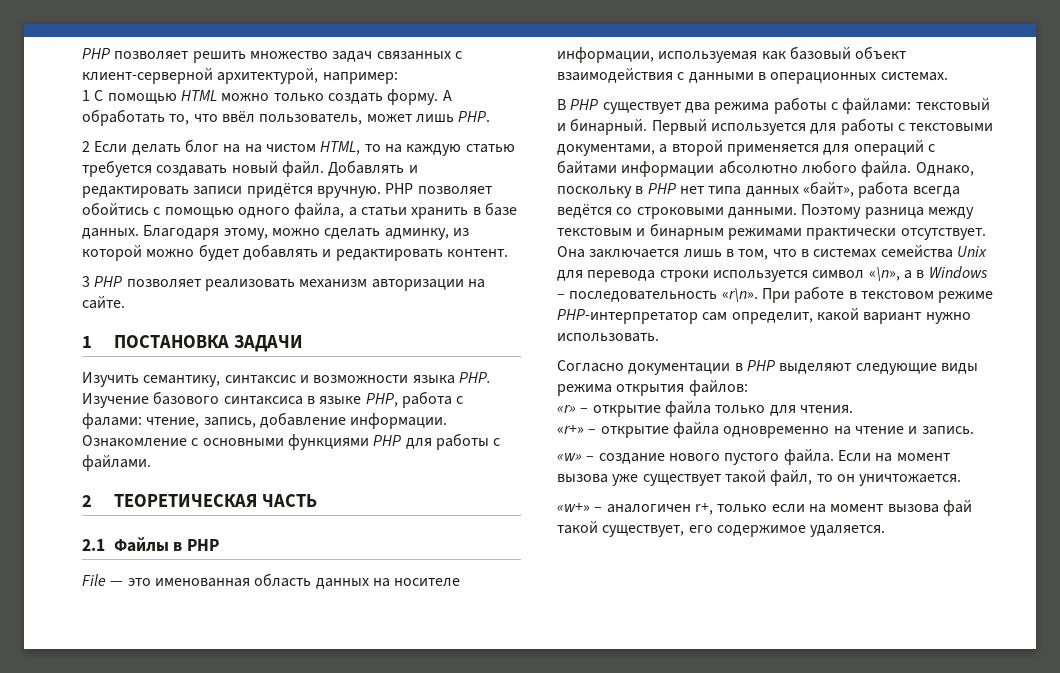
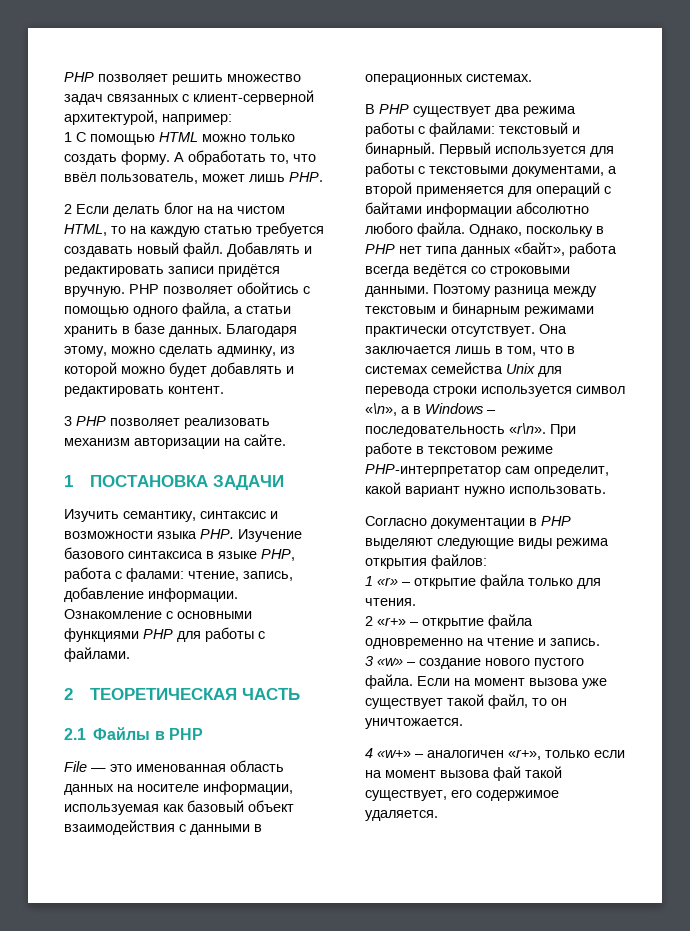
(748, 388) none -> [365,576,373,586] 1
(853, 409) none -> [365,616,373,626] 2
(974, 430) none -> [365,656,373,666] 3
(962, 480) none -> [365,748,373,758] 4
[694,502,713,515] r+, -> [508,749,541,760] «r+»,

